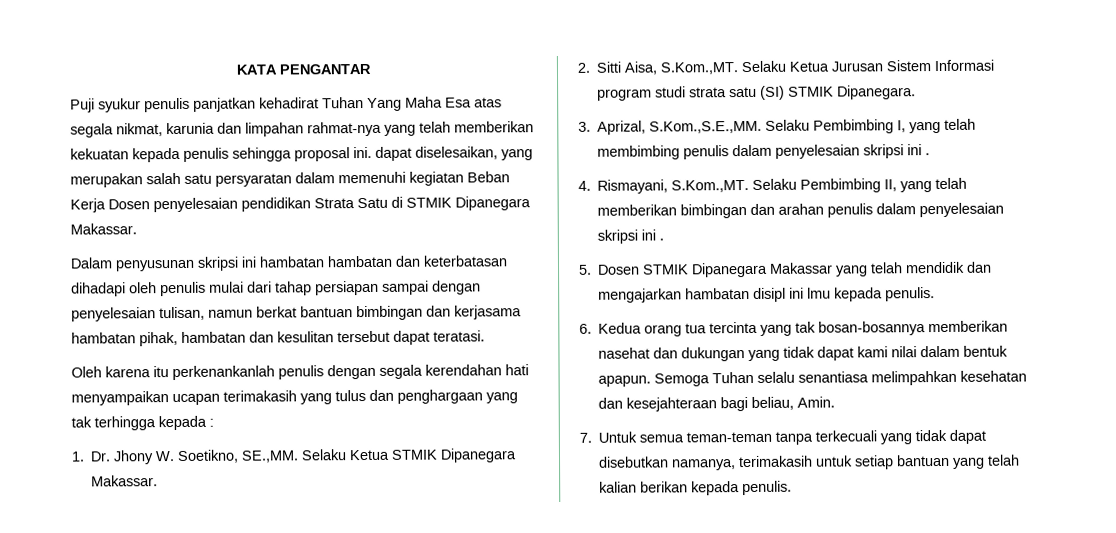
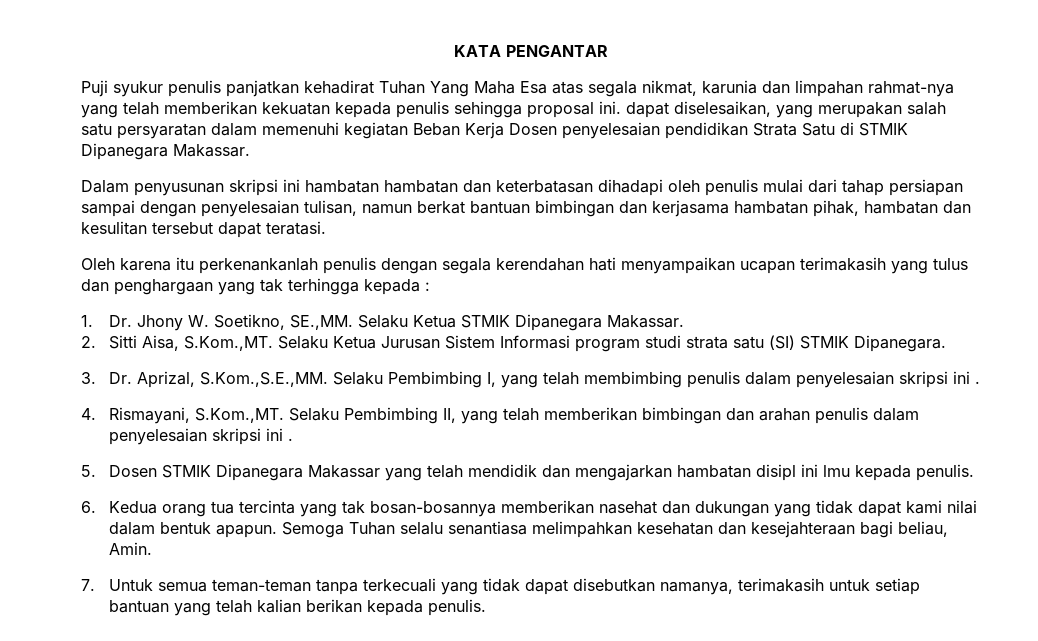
(591, 126) none -> [109,372,133,384] Dr.

